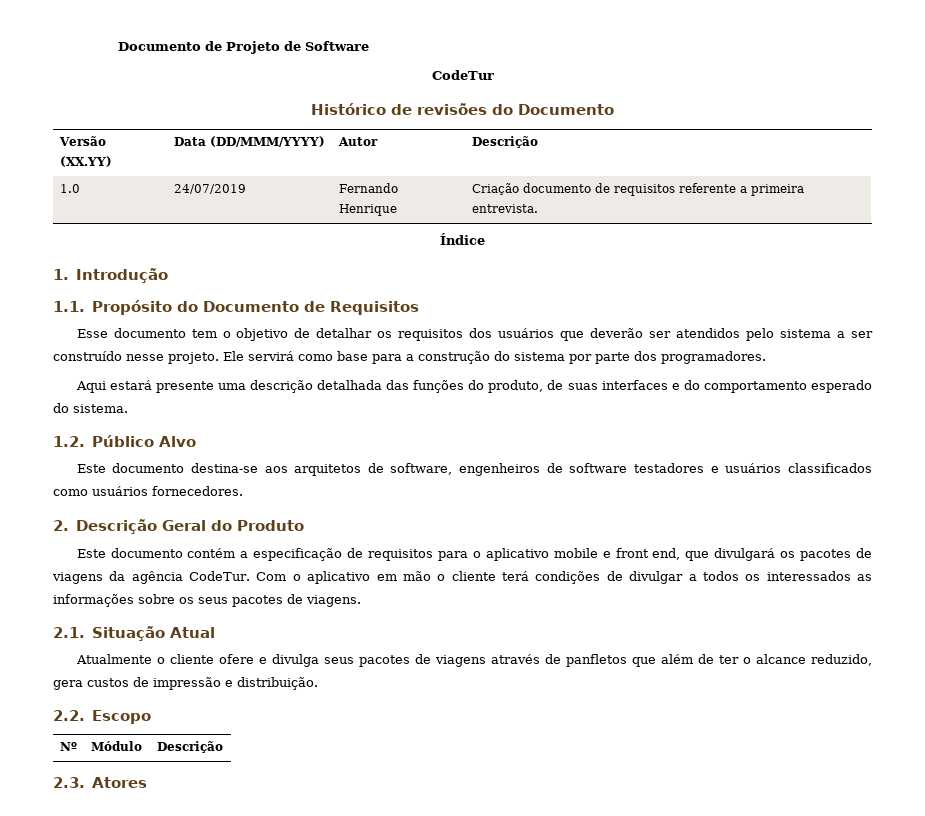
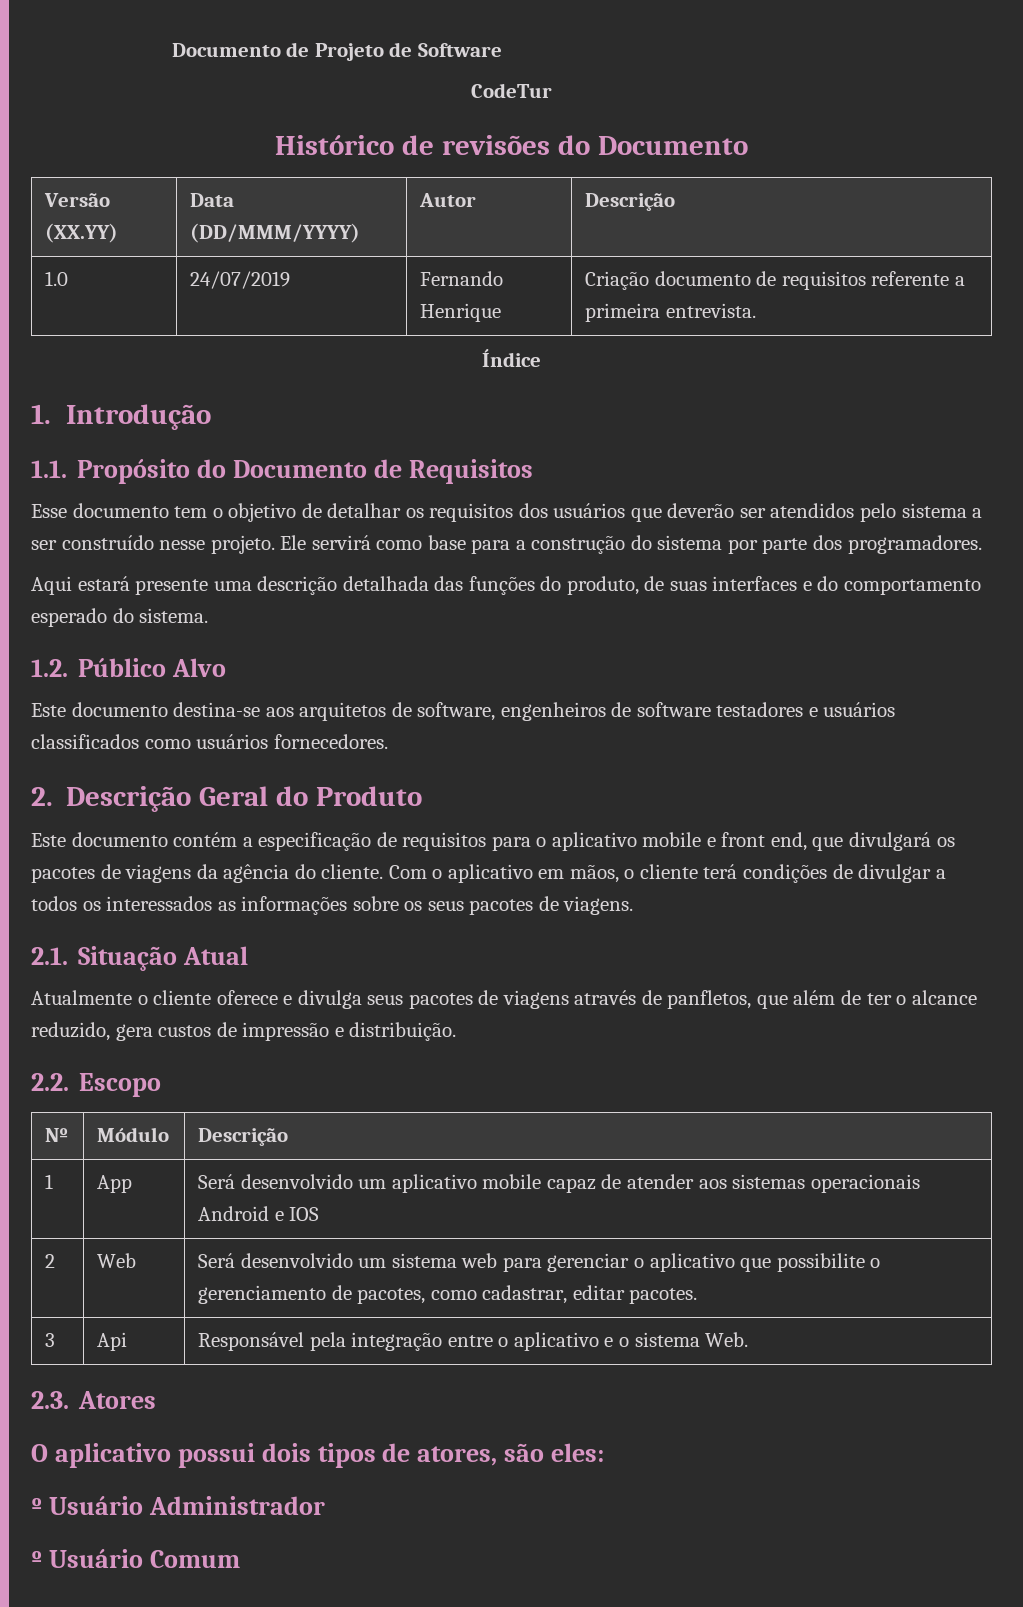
[189,571,251,581] CodeTur. -> [294,864,384,879] do cliente.
[402,571,431,581] mão -> [569,864,619,883] mãos,
[218,654,254,664] ofere -> [216,990,278,1005] oferece
[565,654,627,667] panfletos -> [667,990,752,1009] panfletos,
[53,777,147,788] // 2.3. Atores -> [45,1174,54,1189] [97,1175,133,1193] [198,1174,920,1193] [198,1206,320,1221] [45,1254,56,1268] [97,1253,137,1268] [198,1253,881,1272] [198,1285,698,1304] [45,1333,56,1347] [97,1332,128,1351] [198,1332,749,1351] [31,1391,157,1409] [31,1443,605,1468] [31,1496,325,1515] [31,1549,240,1568] // 1 | App | Será desenvolvido um aplicativo mobile capaz de atender aos sistemas operacionais Android e IOS // 2 | Web | Será desenvolvido um sistema web para gerenciar o aplicativo que possibilite o gerenciamento de pacotes, como cadastrar, editar pacotes. // 3 | Api | Responsável pela integração entre o aplicativo e o sistema Web. // 2.3. Atores // O aplicativo possui dois tipos de atores, são eles: // º Usuário Administrador // º Usuário Comum

